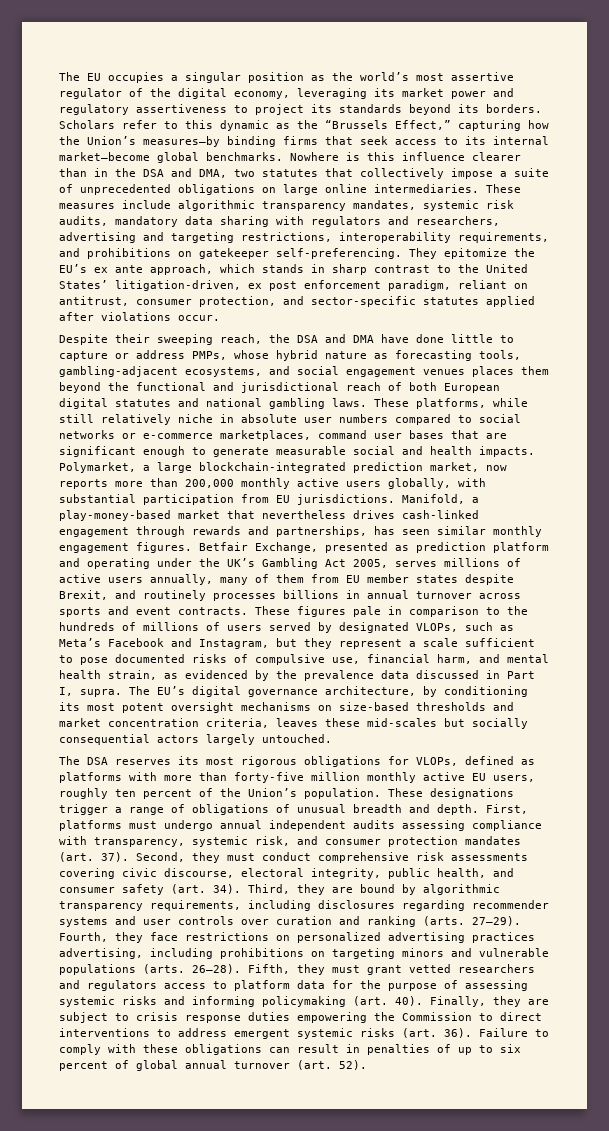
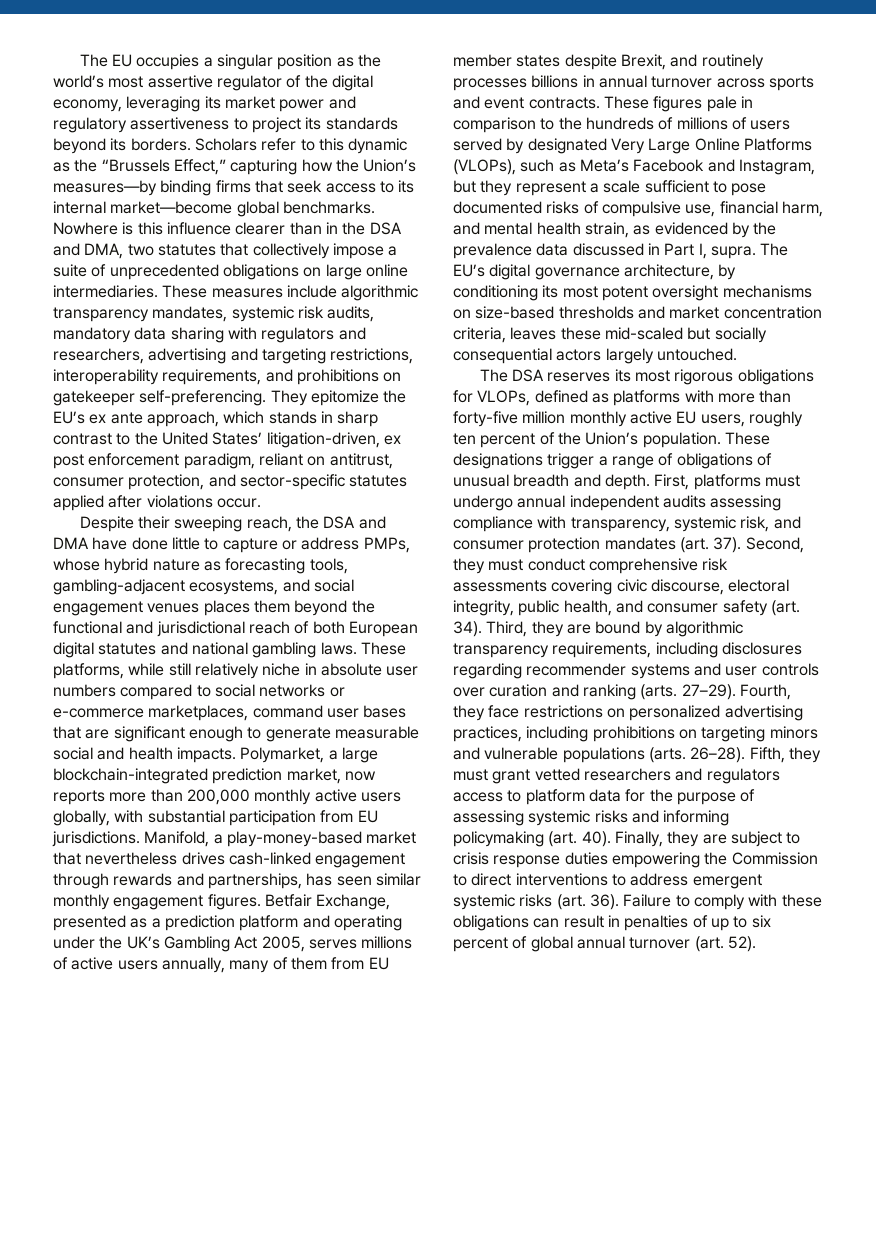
(409, 548) none -> [151,918,161,928] a
[416,623,458,632] VLOPs, -> [610,138,812,154] [453,159,516,175] Very Large Online Platforms (VLOPs),
[367,718,437,727] mid-scales -> [604,327,683,340] mid-scaled
[472,932,535,943] [59,948,143,959] practices advertising, -> [453,726,522,742] practices,

